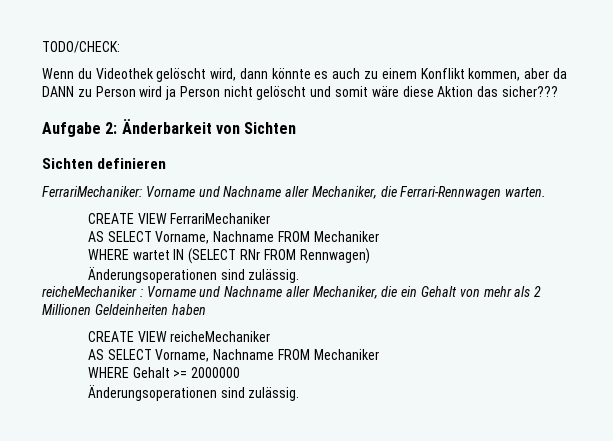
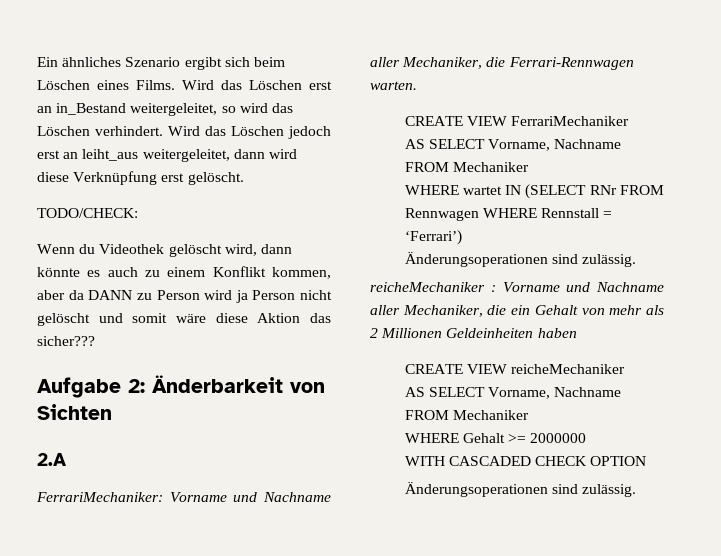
(42, 47) none -> [37,57,285,70] [37,80,332,90] [37,103,293,116] [37,126,331,139] [37,149,297,162] [37,171,244,185] Ein ähnliches Szenario ergibt sich beim Löschen eines Films. Wird das Löschen erst an in_Bestand weitergeleitet, so wird das Löschen verhindert. Wird das Löschen jedoch erst an leiht_aus weitergeleitet, dann wird diese Verknüpfung erst gelöscht. //
[42,158,167,169] Sichten definieren -> [37,453,67,466] 2.A
[299,248,370,264] Rennwagen) -> [404,208,613,221] [404,230,462,245] Rennwagen WHERE Rennstall = ‘Ferrari’)
(241, 372) none -> [404,456,647,466] // WITH CASCADED CHECK OPTION

